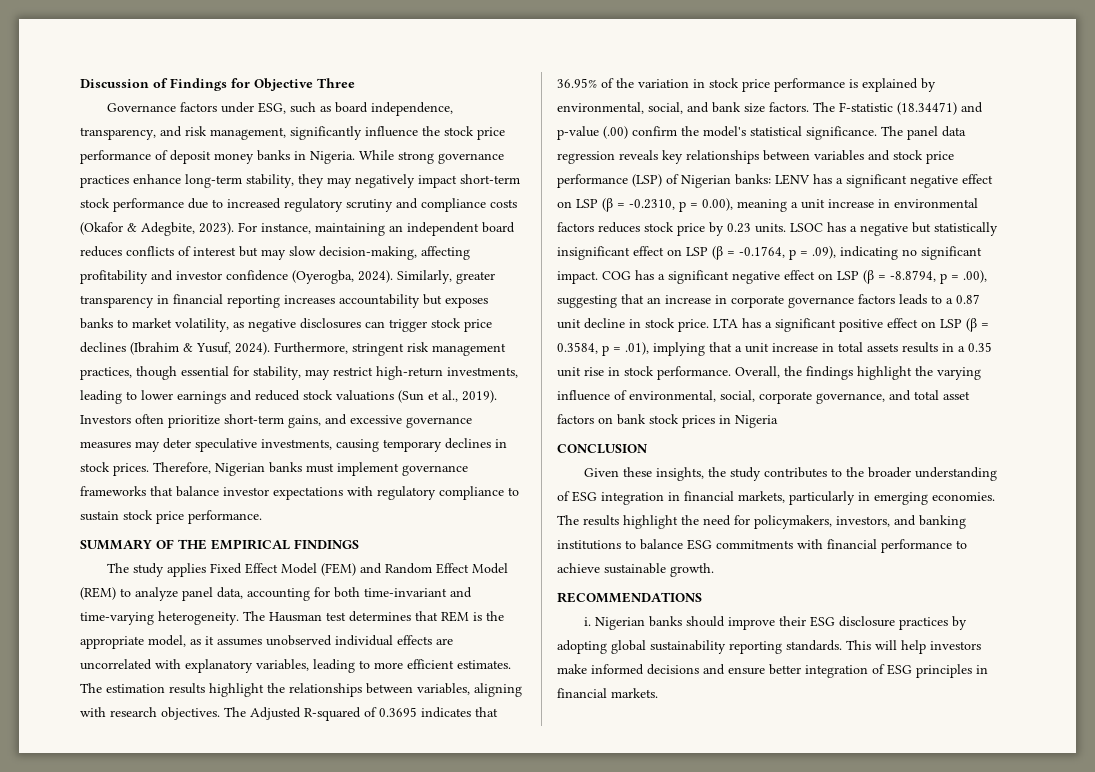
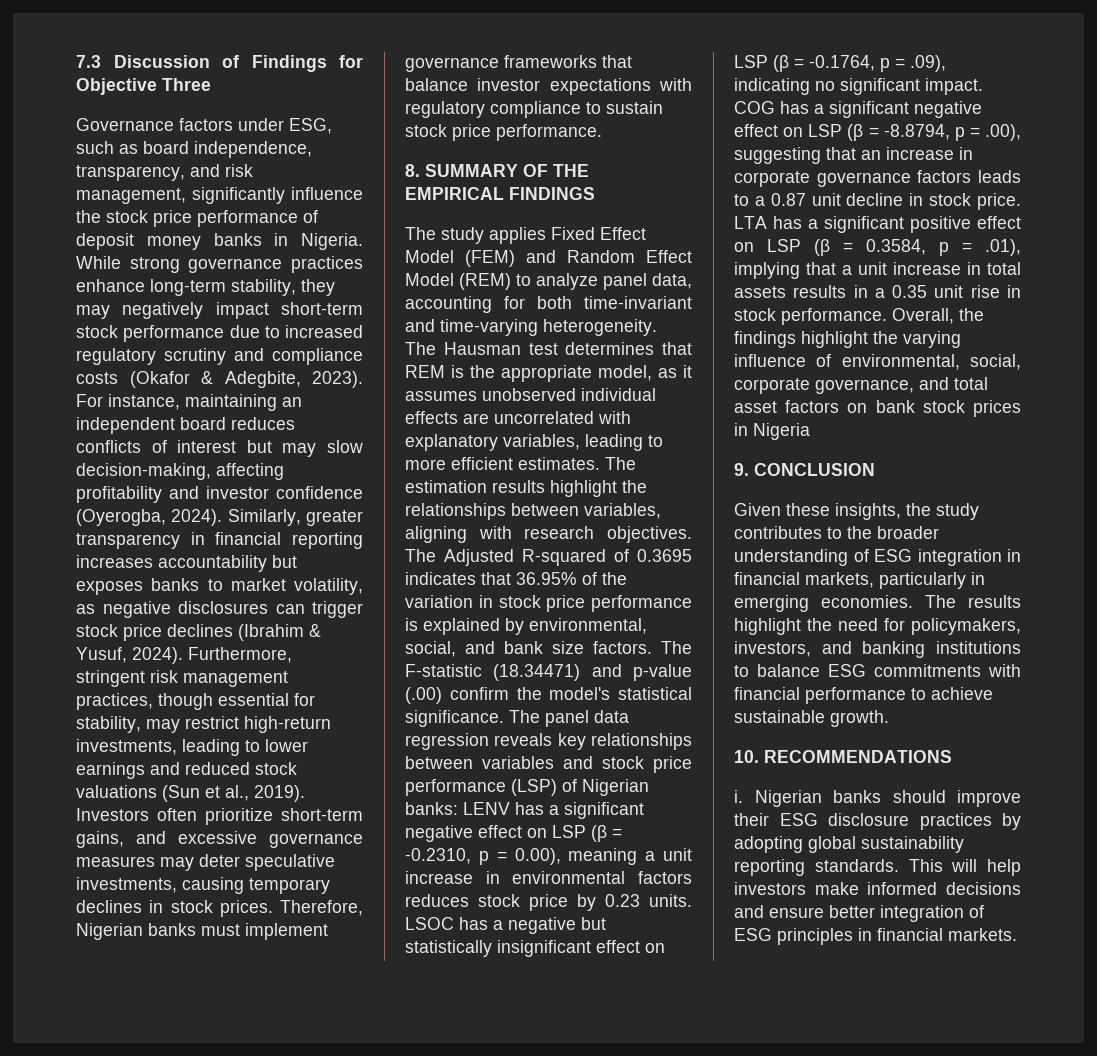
(80, 83) none -> [76,55,101,68] 7.3
(262, 517) none -> [405,164,420,177] 8.
(778, 421) none -> [734,463,749,476] 9.
(714, 570) none -> [734,750,759,763] 10.

